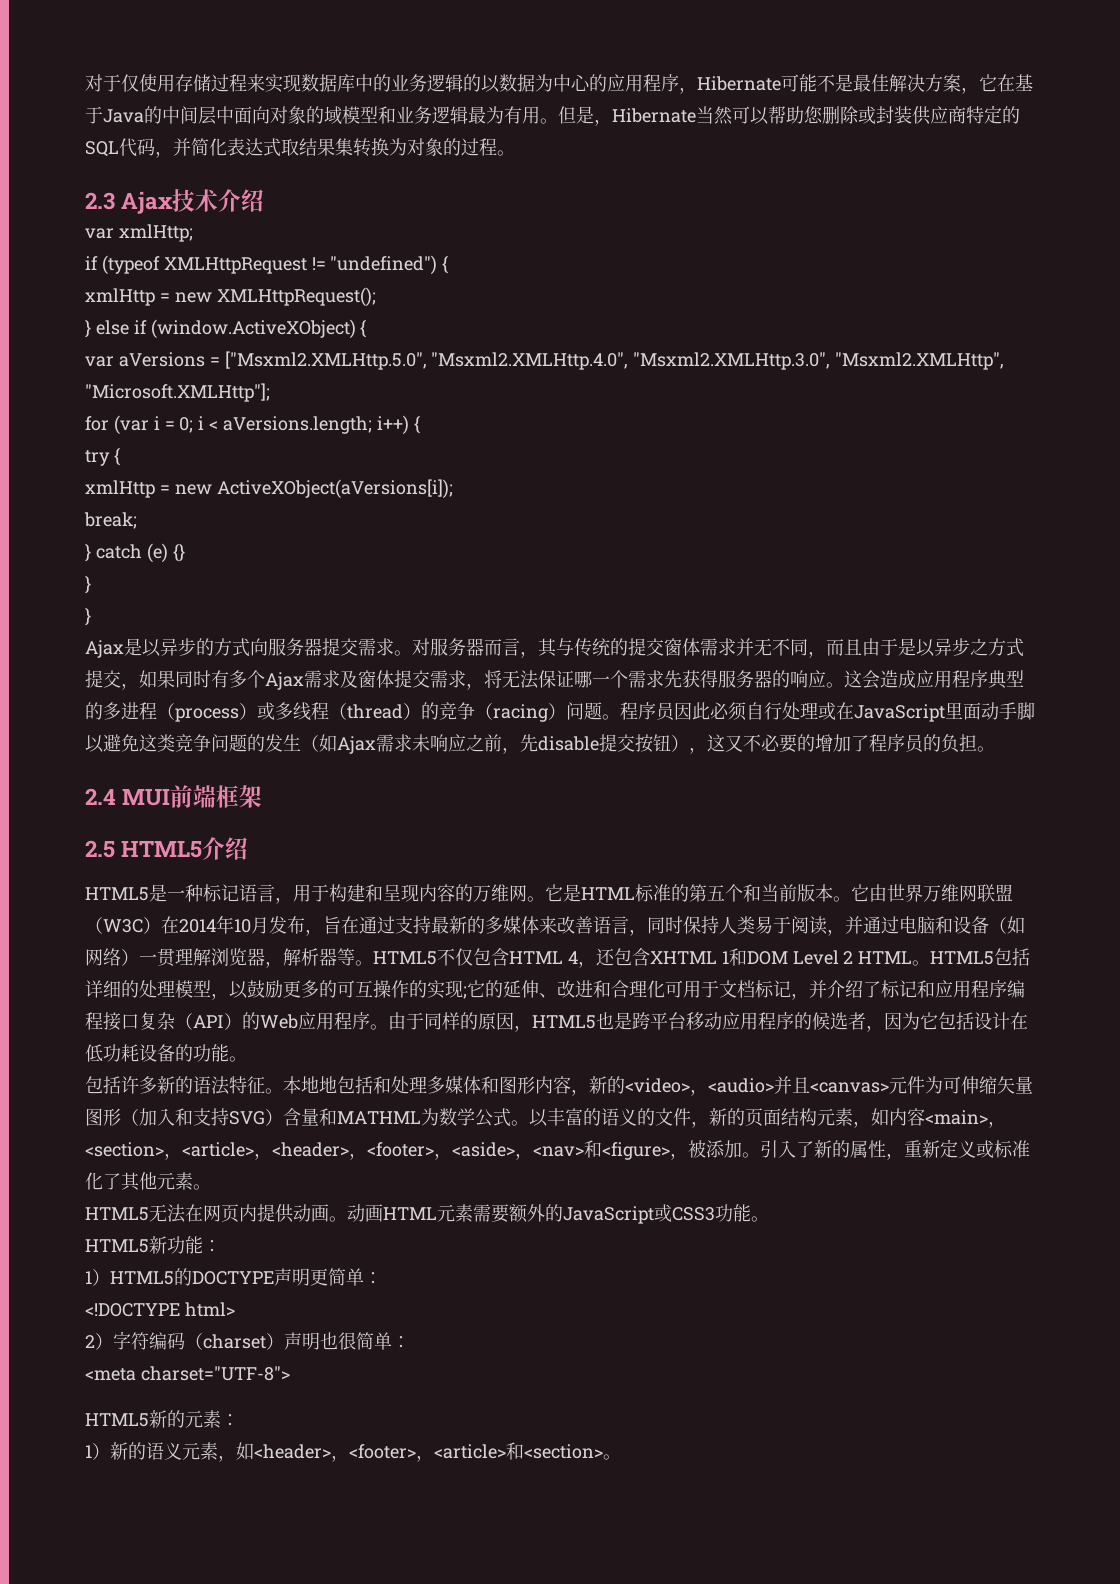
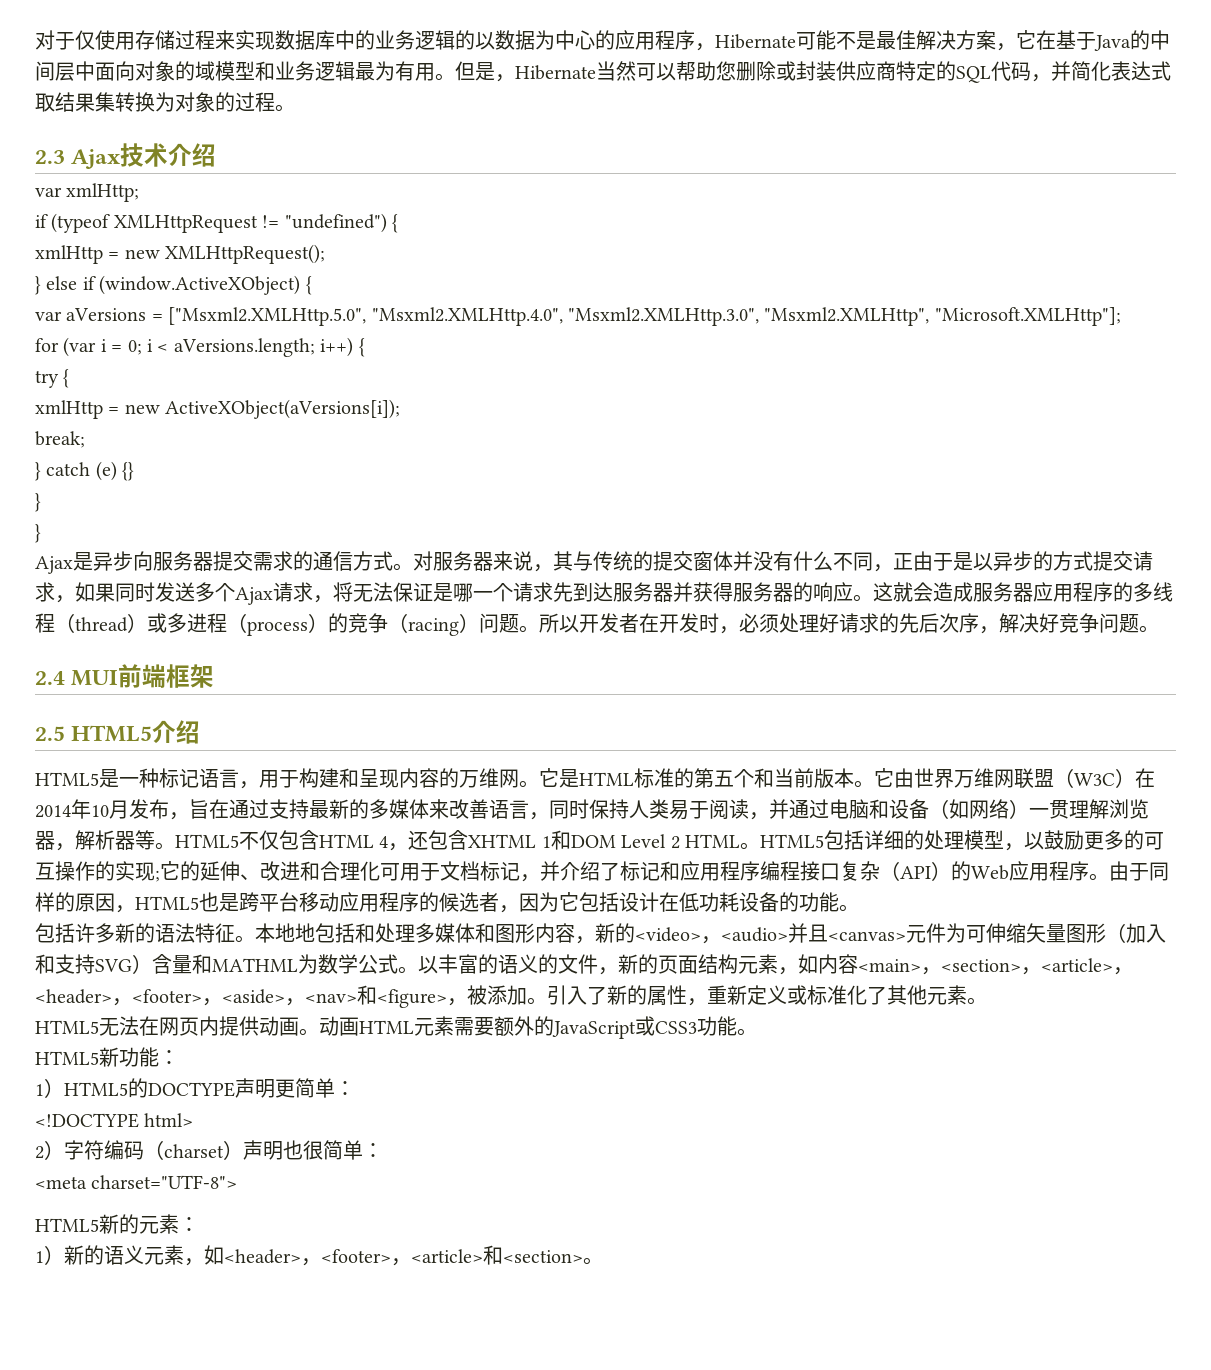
[142,638,250,657] 以异步的方式 -> [93,551,133,571] 异步
(394, 647) none -> [293,551,393,571] 的通信方式
[484,638,520,656] 而言 -> [493,551,533,571] 来说
[700,638,862,658] 需求并无不同，而且 -> [733,551,913,572] 并没有什么不同，正
[970,638,988,656] 之 -> [1033,551,1053,571] 的
(121, 679) none -> [1133,551,1153,571] [35,582,55,602] 请求
[211,670,229,688] 有 -> [155,582,195,602] 发送
[304,670,682,690] 需求及窗体提交需求，将无法保证哪一个需求先 -> [273,582,693,603] 请求，将无法保证是哪一个请求先到达服务器并
[862,670,1024,689] [85,702,403,722] 会造成应用程序典型的多进程（process）或多线程（thread -> [893,582,1173,602] [35,613,308,636] 就会造成服务器应用程序的多线程（thread）或多进程（process
[620,702,1035,722] [85,734,977,754] 程序员因此必须自行处理或在JavaScript里面动手脚以避免这类竞争问题的发生（如Ajax需求未响应之前，先disable提交按钮），这又不必要的增加了程序员的负担 -> [539,613,1139,634] 所以开发者在开发时，必须处理好请求的先后次序，解决好竞争问题

